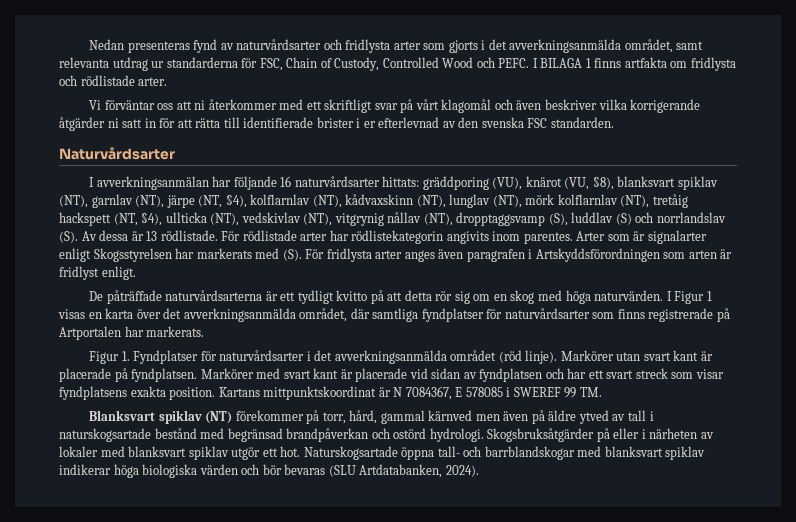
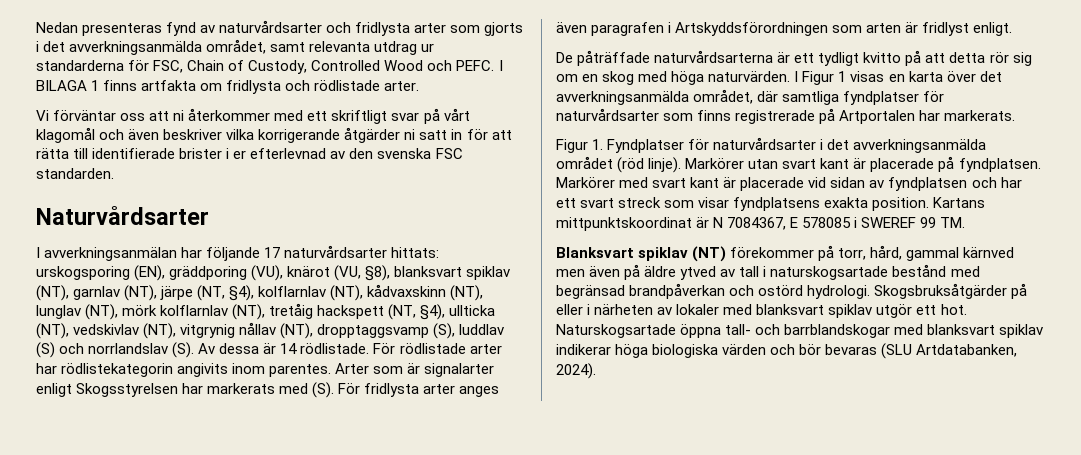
[280,176,292,187] 16 -> [264,247,281,258] 17
(420, 181) none -> [36,265,166,281] urskogsporing (EN),
[146,231,158,241] 13 -> [280,343,298,354] 14

